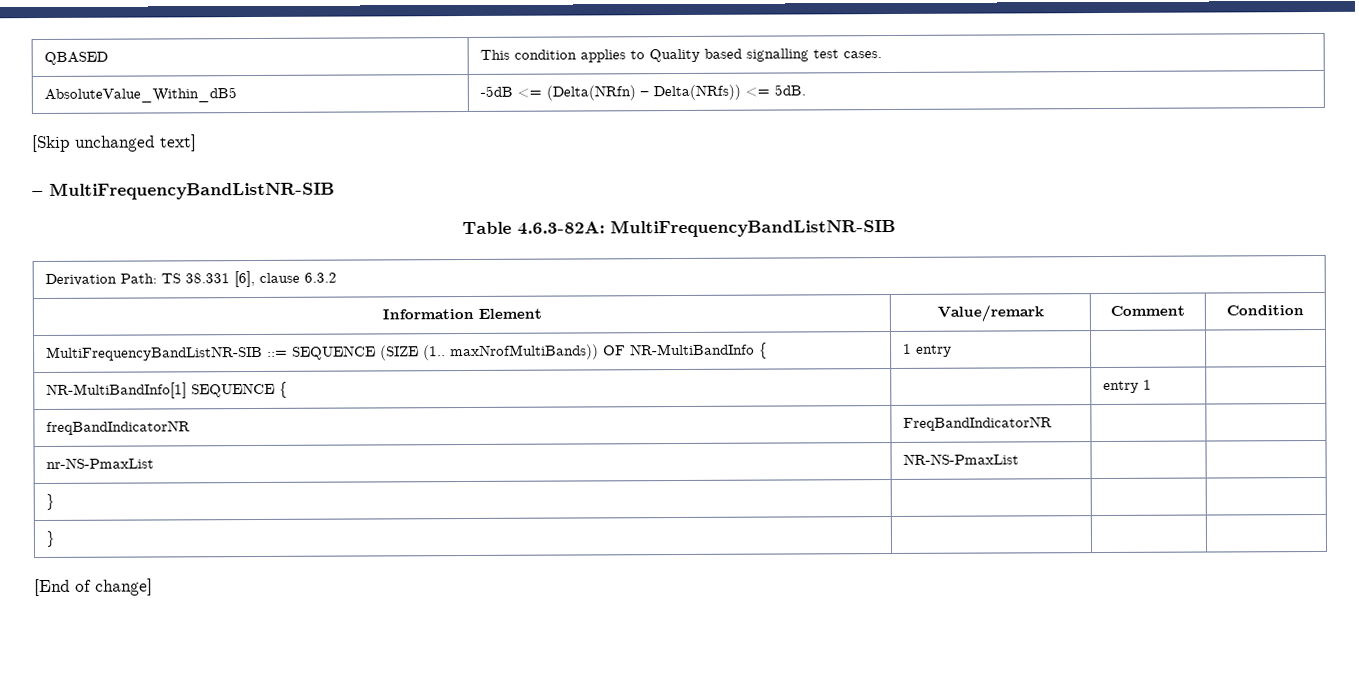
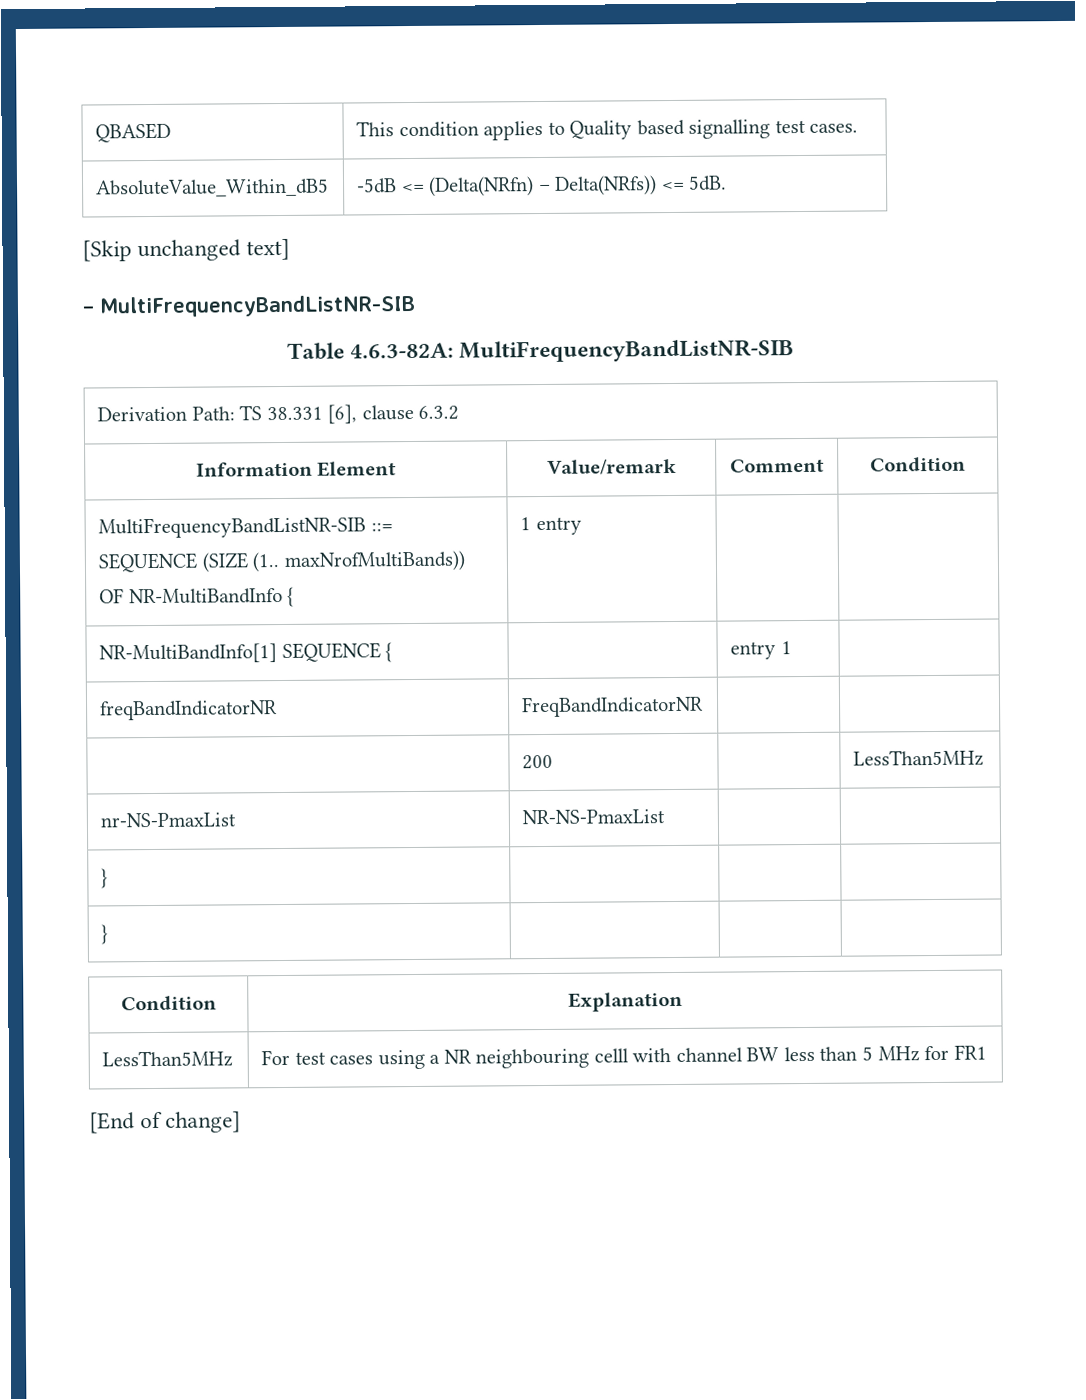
(1053, 423) none -> [522,754,554,770] [853,749,985,767] // | 200 | | LessThan5MHz
(56, 538) none -> [120,995,217,1011] [567,991,683,1012] [102,1050,234,1068] [261,1044,987,1070] // Condition | Explanation // LessThan5MHz | For test cases using a NR neighbouring celll with channel BW less than 5 MHz for FR1

